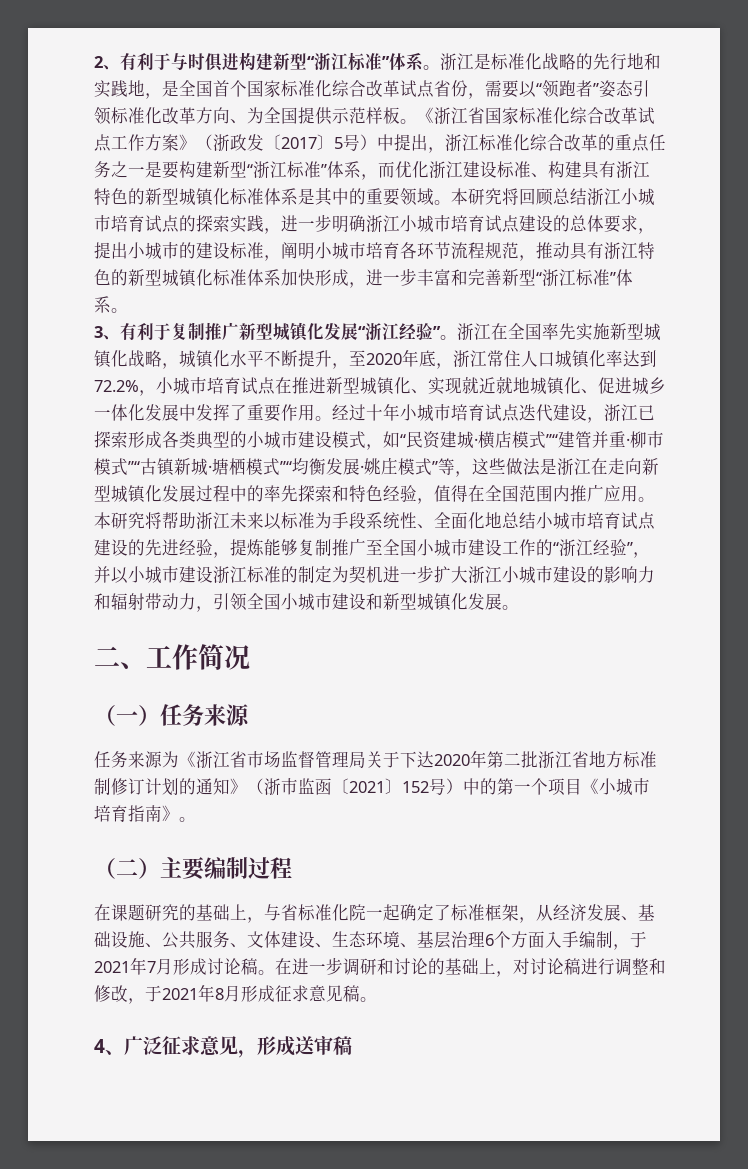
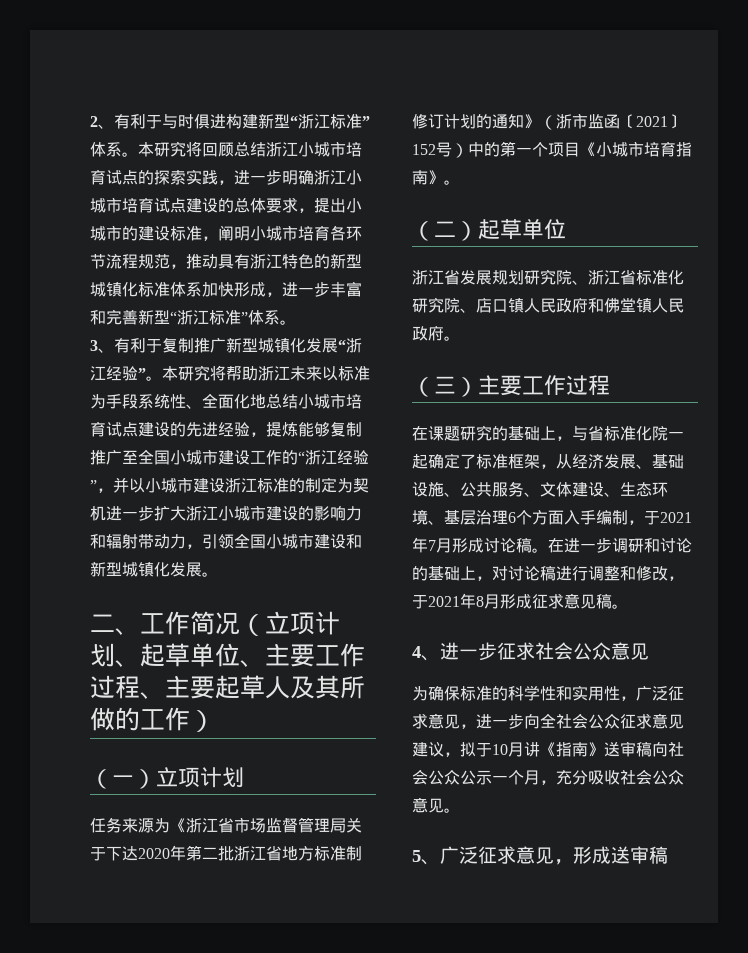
[440,53,661,71] [94,80,650,99] [94,107,655,125] [94,134,666,153] [94,161,650,180] [94,188,451,206] 浙江是标准化战略的先行地和实践地，是全国首个国家标准化综合改革试点省份，需要以“领跑者”姿态引领标准化改革方向、为全国提供示范样板。《浙江省国家标准化综合改革试点工作方案》（浙政发〔2017〕5号）中提出，浙江标准化综合改革的重点任务之一是要构建新型“浙江标准”体系，而优化浙江建设标准、构建具有浙江特色的新型城镇化标准体系是其中的重要领域。 -> (138, 154) none
[457,323,661,341] [94,349,657,369] [94,377,666,396] [94,403,655,423] [94,431,664,450] [94,457,659,477] [94,485,655,504] 浙江在全国率先实施新型城镇化战略，城镇化水平不断提升，至2020年底，浙江常住人口城镇化率达到72.2%，小城市培育试点在推进新型城镇化、实现就近就地城镇化、促进城乡一体化发展中发挥了重要作用。经过十年小城市培育试点迭代建设，浙江已探索形成各类典型的小城市建设模式，如“民资建城·横店模式”“建管并重·柳市模式”“古镇新城·塘栖模式”“均衡发展·姚庄模式”等，这些做法是浙江在走向新型城镇化发展过程中的率先探索和特色经验，值得在全国范围内推广应用。 -> (162, 378) none
(250, 657) none -> [240,611,340,636] [90,643,365,667] [90,675,365,699] [90,707,215,732] （立项计划、起草单位、主要工作过程、主要起草人及其所做的工作）
[160,704,250,726] 任务来源 -> [156,767,244,788] 立项计划
[160,857,248,880] 主要编制 -> [478,219,566,240] [412,269,684,285] [412,297,684,313] [412,326,460,341] [412,375,566,397] 起草单位 // 浙江省发展规划研究院、浙江省标准化研究院、店口镇人民政府和佛堂镇人民政府。 // （三）主要工作
(124, 1052) none -> [440,642,649,661] [412,685,684,701] [412,713,684,729] [412,741,684,757] [412,769,684,785] [412,797,460,813] [412,850,440,865] 进一步征求社会公众意见 // 为确保标准的科学性和实用性，广泛征求意见，进一步向全社会公众征求意见建议，拟于10月讲《指南》送审稿向社会公众公示一个月，充分吸收社会公众意见。 // 5、

